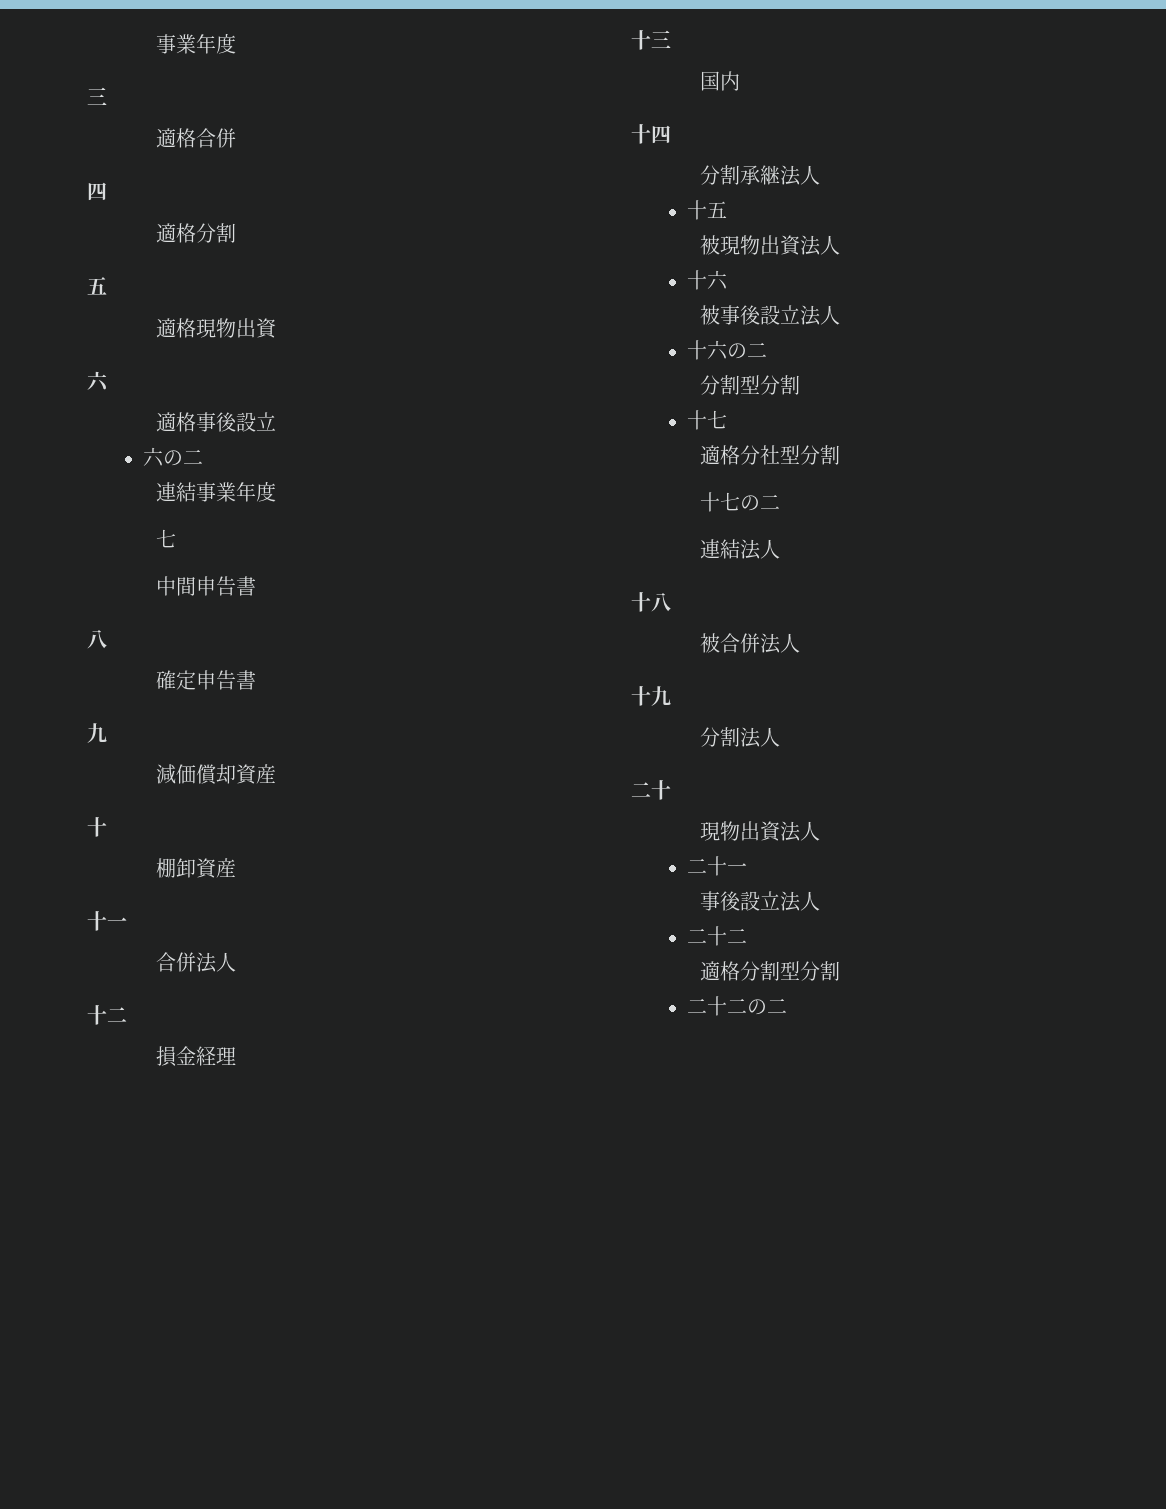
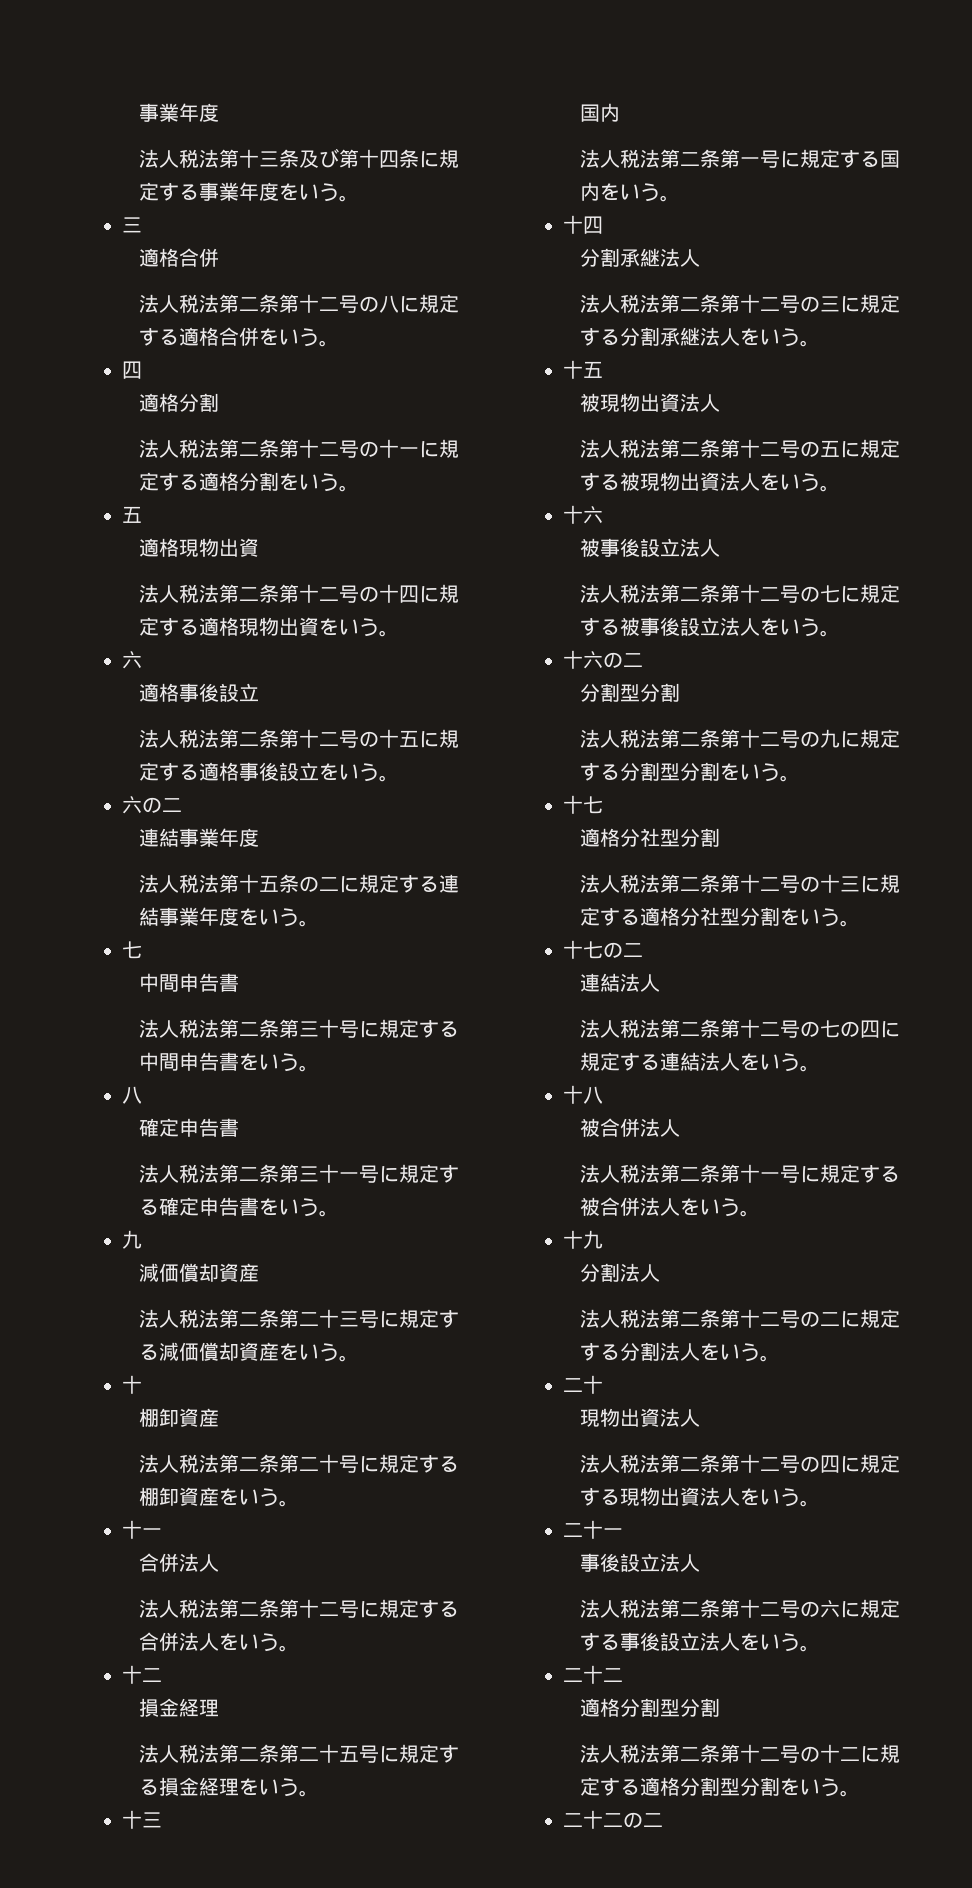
[155,33,236,54] [87,87,107,105] [155,128,236,148] [87,182,107,201] [155,223,236,243] [87,277,107,295] [155,318,277,339] [87,371,109,392] [155,412,276,432] 事業年度 // 三 // 適格合併 // 四 // 適格分割 // 五 // 適格現物出資 // 六 // 適格事後設立 -> [138,103,219,122] [138,148,459,168] [138,182,359,202] [122,217,143,233] [138,248,219,267] [138,294,459,313] [138,327,339,347] [122,361,143,379] [138,393,219,412] [138,439,459,458] [138,472,359,492] [122,506,143,523] [138,538,259,557] [138,584,459,603] [138,617,399,637] [122,651,143,669] [138,683,259,702] [138,729,459,748] [138,762,399,782] 事業年度 // 法人税法第十三条及び第十四条に規定する事業年度をいう。 // 三 // 適格合併 // 法人税法第二条第十二号の八に規定する適格合併をいう。 // 四 // 適格分割 // 法人税法第二条第十二号の十一に規定する適格分割をいう。 // 五 // 適格現物出資 // 法人税法第二条第十二号の十四に規定する適格現物出資をいう。 // 六 // 適格事後設立 // 法人税法第二条第十二号の十五に規定する適格事後設立をいう。
[155,529,176,548] [155,576,256,596] [87,629,107,649] [155,670,256,690] [87,723,107,743] [155,764,276,785] [87,817,107,837] [155,858,236,879] [87,911,127,931] [155,952,236,973] [87,1005,127,1025] [155,1046,236,1067] [631,30,671,50] [699,71,740,91] [631,124,671,144] [699,165,820,186] 七 // 中間申告書 // 八 // 確定申告書 // 九 // 減価償却資産 // 十 // 棚卸資産 // 十一 // 合併法人 // 十二 // 損金経理 // 十三 // 国内 // 十四 // 分割承継法人 -> [138,874,459,893] [138,907,319,927] [122,941,143,959] [138,973,239,992] [138,1019,459,1038] [138,1052,319,1072] [122,1086,143,1104] [138,1118,239,1137] [138,1164,459,1183] [138,1197,339,1217] [122,1230,143,1249] [138,1263,259,1282] [138,1309,459,1328] [138,1342,359,1362] [122,1375,143,1394] [138,1408,219,1427] [138,1454,459,1473] [138,1487,299,1507] [122,1520,163,1539] [138,1553,219,1572] [138,1599,459,1618] [138,1632,299,1652] [122,1665,163,1684] [138,1698,219,1717] [138,1744,459,1763] [138,1777,319,1797] [122,1810,163,1829] [579,103,620,122] [579,149,900,168] [579,182,680,202] [563,215,604,234] [579,248,700,267] [579,294,900,313] [579,327,820,347] 法人税法第十五条の二に規定する連結事業年度をいう。 // 七 // 中間申告書 // 法人税法第二条第三十号に規定する中間申告書をいう。 // 八 // 確定申告書 // 法人税法第二条第三十一号に規定する確定申告書をいう。 // 九 // 減価償却資産 // 法人税法第二条第二十三号に規定する減価償却資産をいう。 // 十 // 棚卸資産 // 法人税法第二条第二十号に規定する棚卸資産をいう。 // 十一 // 合併法人 // 法人税法第二条第十二号に規定する合併法人をいう。 // 十二 // 損金経理 // 法人税法第二条第二十五号に規定する損金経理をいう。 // 十三 // 国内 // 法人税法第二条第一号に規定する国内をいう。 // 十四 // 分割承継法人 // 法人税法第二条第十二号の三に規定する分割承継法人をいう。
(840, 245) none -> [579,439,900,458] [579,472,840,492] // 法人税法第二条第十二号の五に規定する被現物出資法人をいう。
(840, 315) none -> [579,584,900,603] [579,617,840,637] // 法人税法第二条第十二号の七に規定する被事後設立法人をいう。
(800, 385) none -> [579,729,900,748] [579,762,800,782] // 法人税法第二条第十二号の九に規定する分割型分割をいう。
[699,492,780,512] [699,539,780,560] [631,592,671,612] [699,633,800,654] [631,686,671,706] [699,727,780,748] [631,780,671,800] [699,821,820,842] 十七の二 // 連結法人 // 十八 // 被合併法人 // 十九 // 分割法人 // 二十 // 現物出資法人 -> [579,874,900,893] [579,907,860,927] [563,940,644,959] [579,973,660,992] [579,1019,900,1038] [579,1052,820,1072] [563,1085,604,1104] [579,1118,680,1137] [579,1164,900,1183] [579,1197,760,1217] [563,1230,604,1249] [579,1263,660,1282] [579,1309,900,1328] [579,1342,780,1362] [563,1375,604,1394] [579,1408,700,1427] [579,1454,900,1473] [579,1487,820,1507] 法人税法第二条第十二号の十三に規定する適格分社型分割をいう。 // 十七の二 // 連結法人 // 法人税法第二条第十二号の七の四に規定する連結法人をいう。 // 十八 // 被合併法人 // 法人税法第二条第十一号に規定する被合併法人をいう。 // 十九 // 分割法人 // 法人税法第二条第十二号の二に規定する分割法人をいう。 // 二十 // 現物出資法人 // 法人税法第二条第十二号の四に規定する現物出資法人をいう。
(820, 901) none -> [579,1599,900,1618] [579,1632,820,1652] // 法人税法第二条第十二号の六に規定する事後設立法人をいう。
(840, 971) none -> [579,1744,900,1763] [579,1777,860,1797] // 法人税法第二条第十二号の十二に規定する適格分割型分割をいう。

